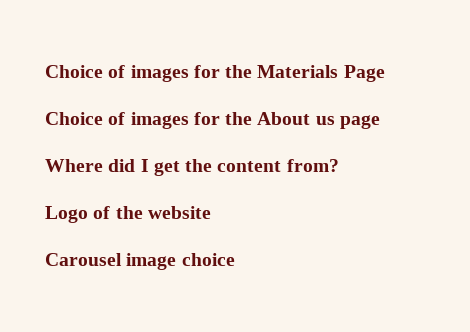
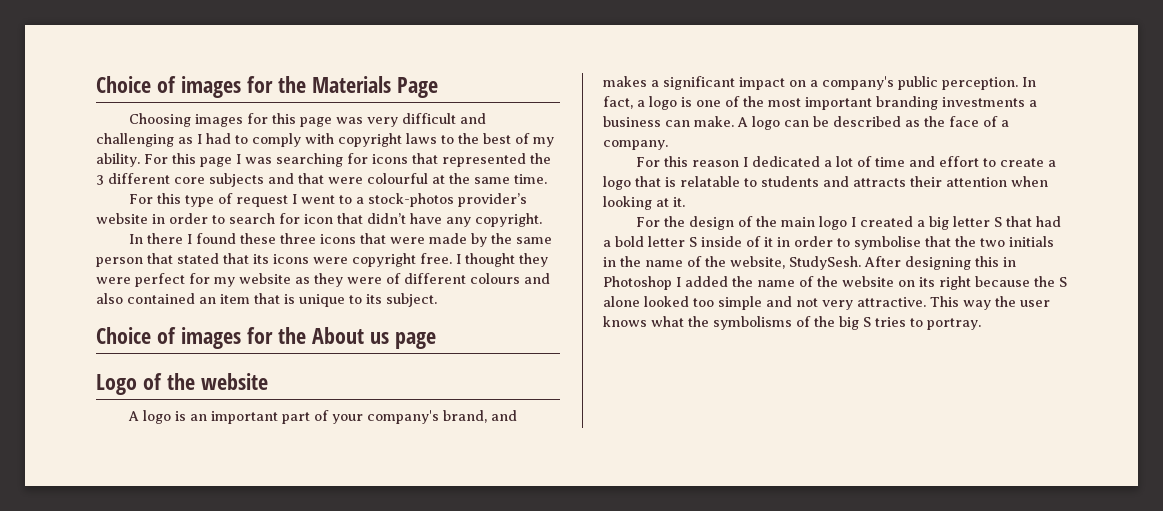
(385, 73) none -> [129,113,487,127] [96,133,554,147] [96,153,551,167] [96,173,547,187] [129,193,528,207] [96,213,542,227] [129,233,553,247] [96,253,548,267] [96,273,550,287] [96,293,437,307] // Choosing images for this page was very difficult and challenging as I had to comply with copyright laws to the best of my ability. For this page I was searching for icons that represented the 3 different core subjects and that were colourful at the same time. // For this type of request I went to a stock-photos provider’s website in order to search for icon that didn’t have any copyright. // In there I found these three icons that were made by the same person that stated that its icons were copyright free. I thought they were perfect for my website as they were of different colours and also contained an item that is unique to its subject.
[45,159,339,176] [45,206,211,223] [45,253,235,270] Where did I get the content from? // Logo of the website // Carousel image choice -> [96,373,268,395] [128,410,518,424] [603,76,1036,90] [603,96,1037,110] [603,116,1009,130] [603,140,668,150] [636,156,1057,167] [603,176,1048,190] [603,196,685,210] [636,216,1062,230] [603,236,1054,250] [603,256,1016,270] [603,276,1067,290] [603,296,1050,310] [603,316,981,330] Logo of the website // A logo is an important part of your company's brand, and makes a significant impact on a company's public perception. In fact, a logo is one of the most important branding investments a business can make. A logo can be described as the face of a company. // For this reason I dedicated a lot of time and effort to create a logo that is relatable to students and attracts their attention when looking at it. // For the design of the main logo I created a big letter S that had a bold letter S inside of it in order to symbolise that the two initials in the name of the website, StudySesh. After designing this in Photoshop I added the name of the website on its right because the S alone looked too simple and not very attractive. This way the user knows what the symbolisms of the big S tries to portray.

